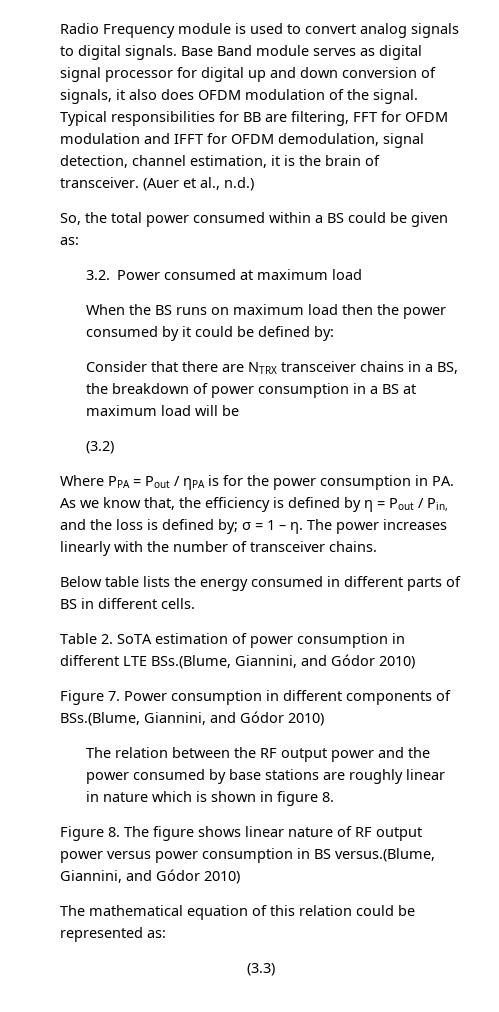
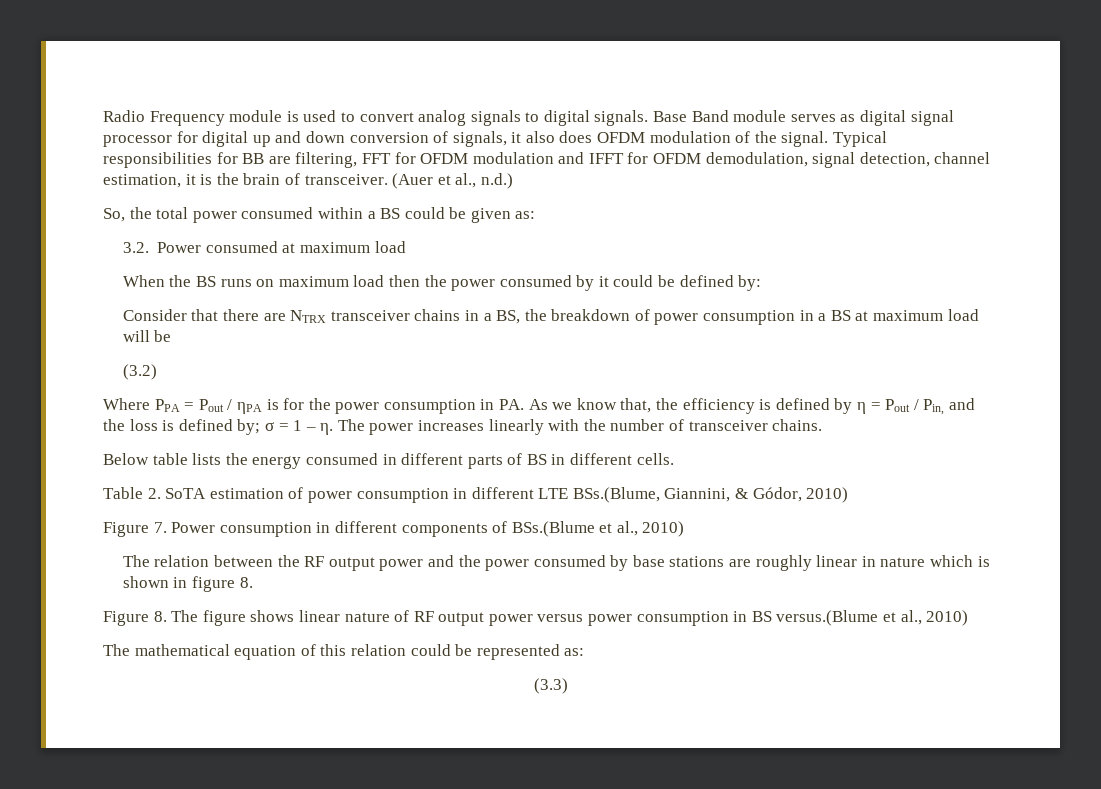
[301,654,375,666] and Gódor -> [735,487,802,502] & Gódor,
[60,711,284,726] BSs.(Blume, Giannini, and Gódor -> [511,521,638,537] BSs.(Blume et al.,
[335,848,435,862] [60,869,200,883] versus.(Blume, Giannini, and Gódor -> [776,610,922,626] versus.(Blume et al.,

